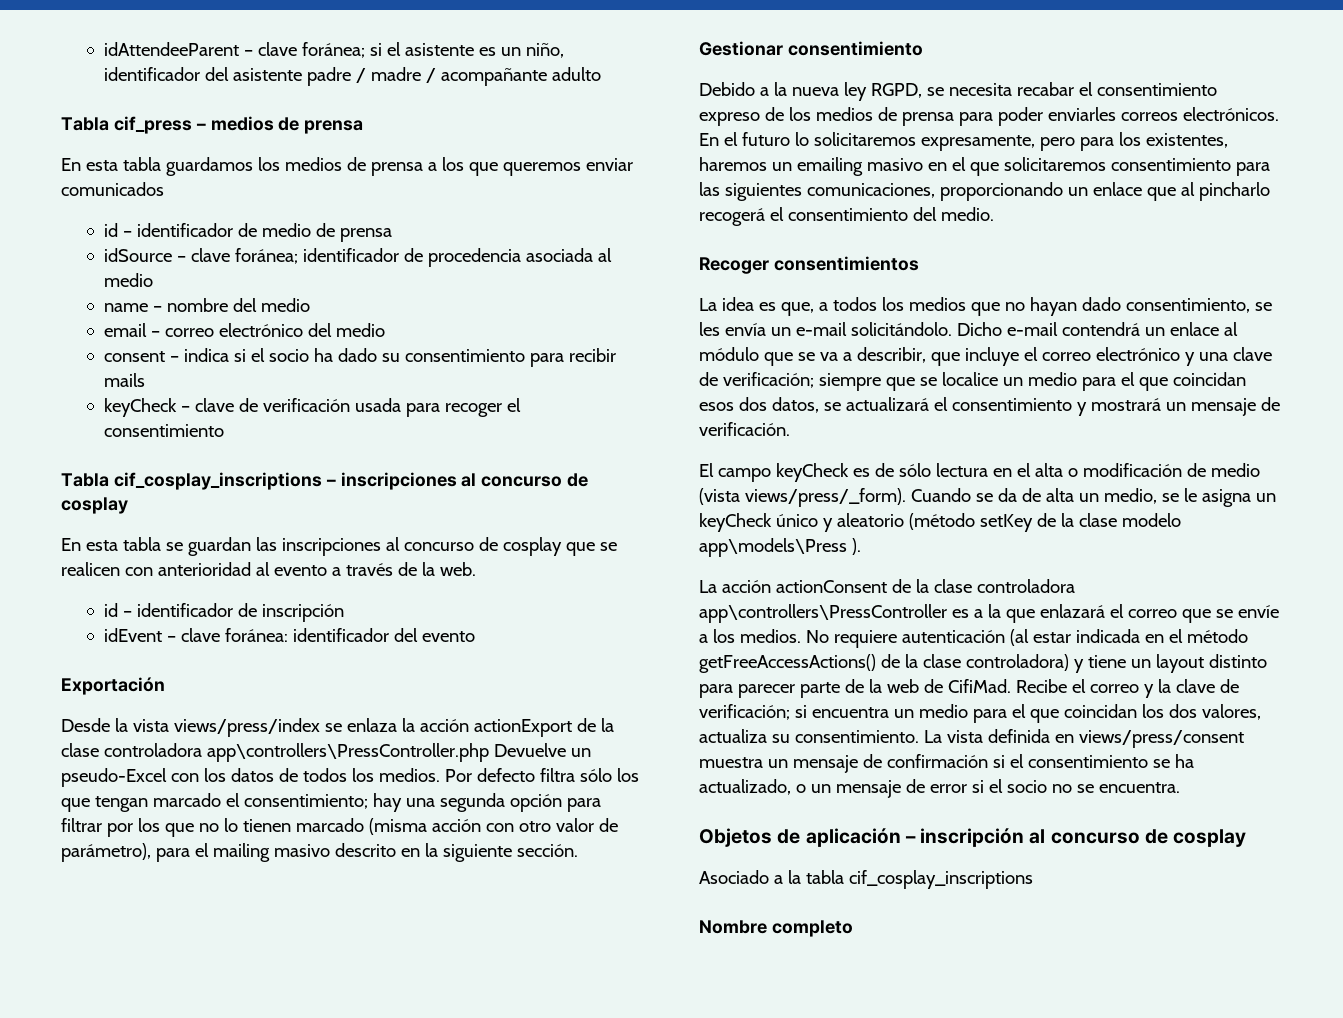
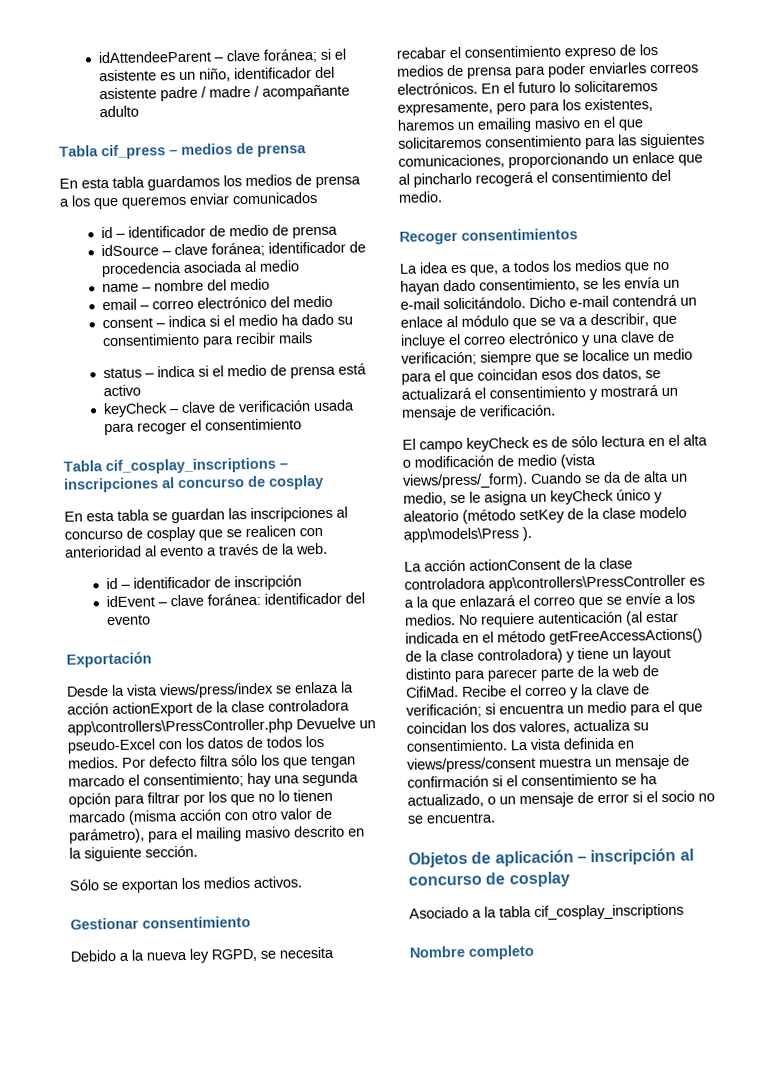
[269,349,310,362] socio -> [237,314,278,327] medio
(146, 380) none -> [102,363,367,379] [102,384,141,397] // status – indica si el medio de prensa está activo
(578, 850) none -> [69,876,302,893] // Sólo se exportan los medios activos.

